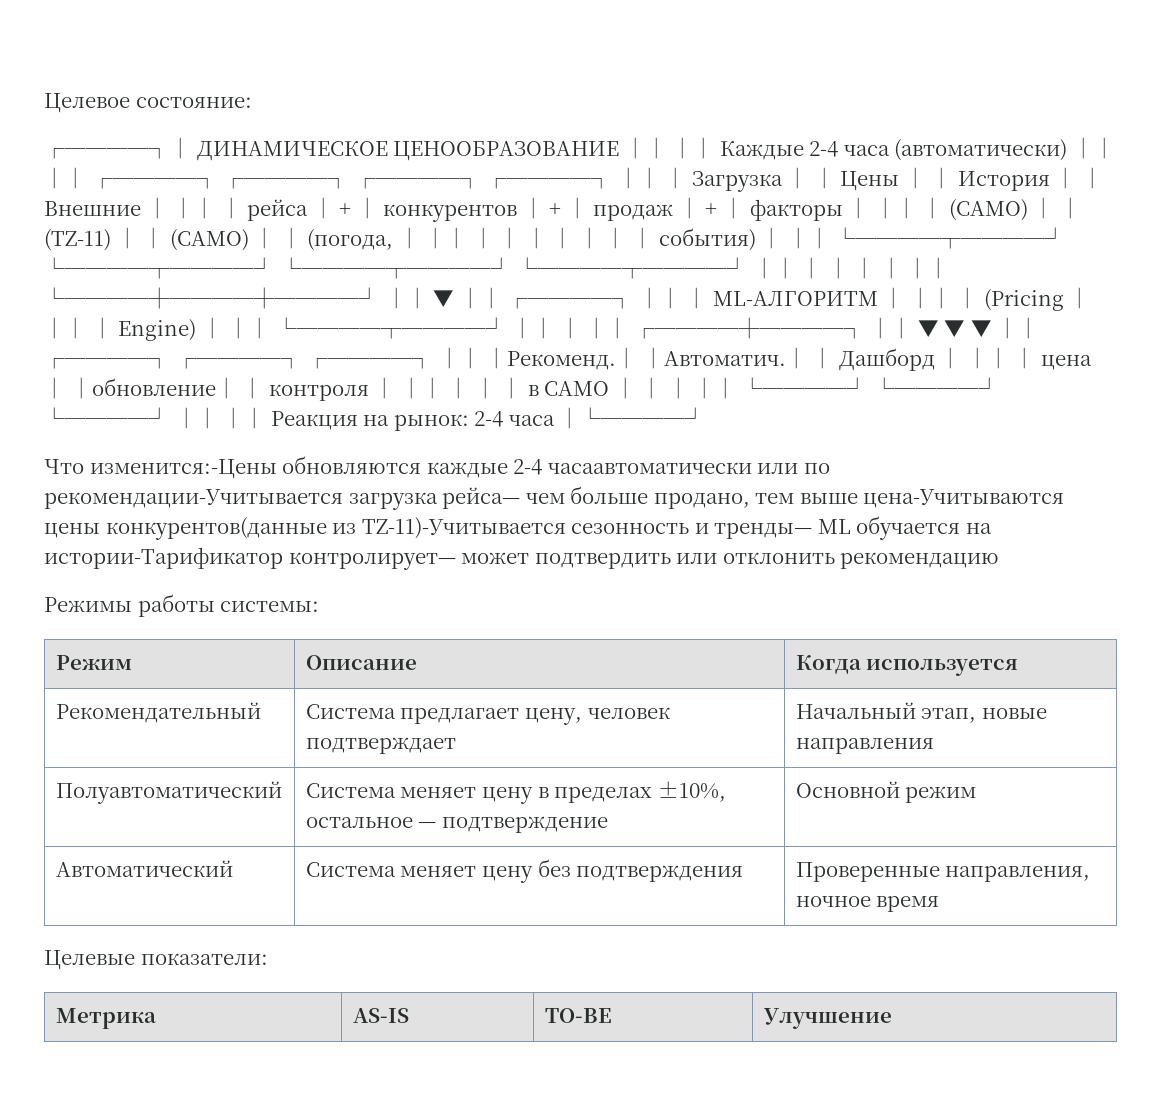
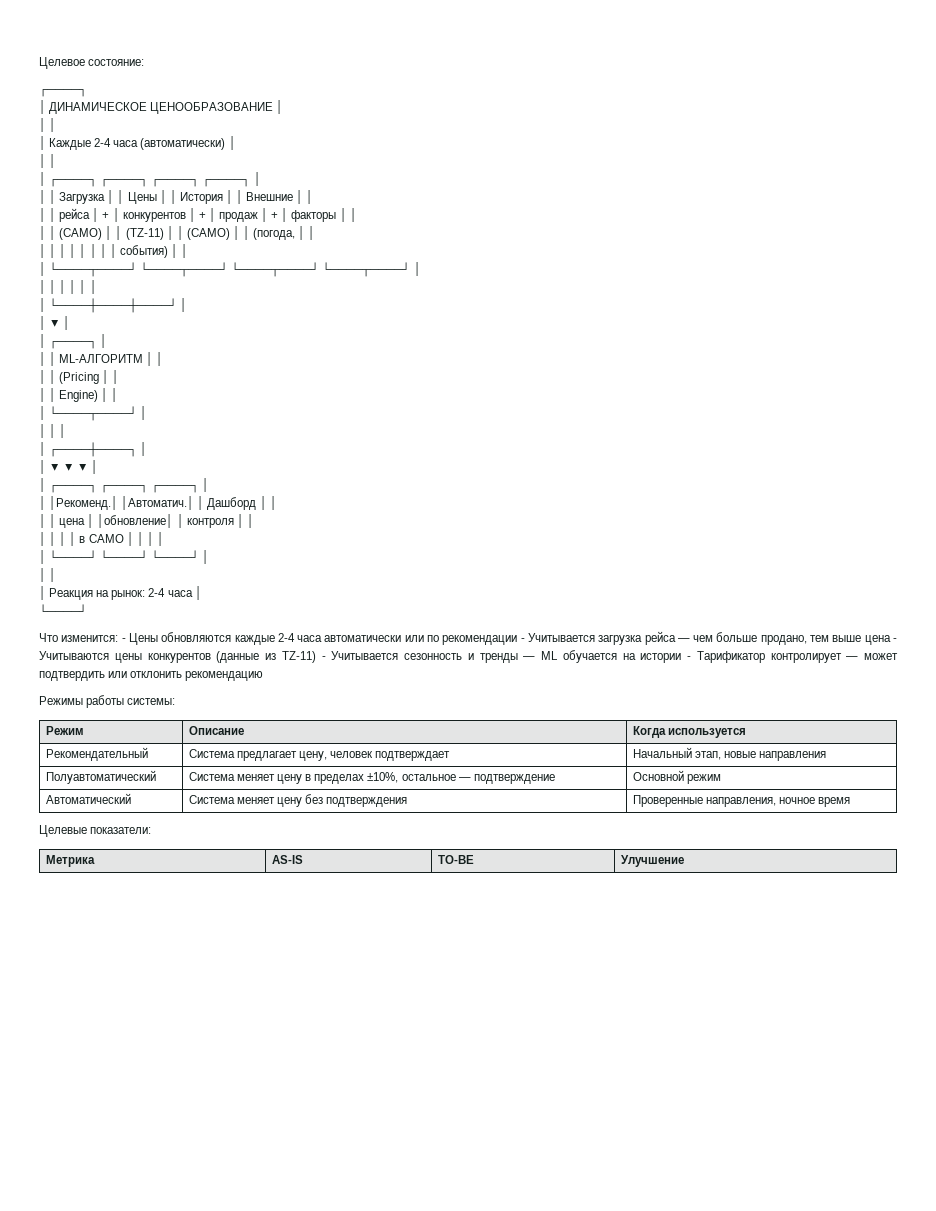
[44,137,1115,161] [44,167,86,189] ┌────┐│ ДИНАМИЧЕСКОЕ ЦЕНООБРАЗОВАНИЕ ││ ││ Каждые 2-4 часа (автоматически) ││ ││ -> [39,89,87,97] [39,100,284,114] [39,118,57,132] [39,136,236,150] [39,154,57,168] [39,172,46,186] ┌────┐ // │ ДИНАМИЧЕСКОЕ ЦЕНООБРАЗОВАНИЕ │ // │ │ // │ Каждые 2-4 часа (автоматически) │ // │ │ // │
[617,167,660,189] ││ -> [253,172,261,186] [39,190,46,204] │ // │
[173,197,216,219] ││ -> [306,190,314,204] [39,208,46,222] │ // │
[874,197,917,219] ││ -> [349,208,357,222] [39,226,46,240] │ // │
[425,227,468,249] ││ -> [308,226,316,240] [39,244,46,258] │ // │
[787,227,830,249] ││ -> [181,244,189,258] [39,262,46,276] │ // │
[753,257,950,279] [44,287,681,309] ││ │ │ │ │ ││ └────┼────┼────┘ ││ ▼ ││ ┌────┐ ││ -> [413,262,421,276] [39,280,97,294] [39,298,188,313] [39,316,71,330] [39,334,108,349] [39,352,46,366] │ // │ │ │ │ │ │ // │ └────┼────┼────┘ │ // │ ▼ │ // │ ┌────┐ │ // │
[909,287,952,309] ││ -> [156,352,164,366] [39,370,46,384] │ // │
[44,317,86,339] ││ -> [112,370,120,384] [39,388,46,402] │ // │
[228,317,913,339] ││ └────┬────┘ ││ │ ││ ┌────┼────┐ ││ -> [111,388,119,402] [39,406,148,421] [39,424,67,438] [39,442,148,457] [39,460,46,474] │ // │ └────┬────┘ │ // │ │ │ // │ ┌────┼────┐ │ // │
[997,317,1040,339] [44,347,481,369] ││ ┌────┐ ┌────┐ ┌────┐ ││ -> [91,460,99,474] [39,478,210,493] [39,496,46,510] │ // │ ┌────┐ ┌────┐ ┌────┐ │ // │
[966,347,1009,369] ││ -> [269,496,277,510] [39,514,46,528] │ // │
[400,377,443,399] ││ -> [246,514,254,528] [39,532,46,546] │ // │
[694,377,737,399] ││ -> [156,532,164,546] [39,550,46,564] │ // │
[175,407,266,429] ││ ││ -> [202,550,210,564] [39,568,57,582] [39,586,46,600] │ // │ │ // │
[559,407,707,429] │└────┘ -> [194,586,202,600] [39,604,87,615] │ // └────┘
[89,456,830,479] [44,487,521,510] изменится:-Цены обновляются каждые 2-4 часаавтоматически или по рекомендации-Учитывается загрузка рейса— -> [61,631,690,645] изменится: - Цены обновляются каждые 2-4 часа автоматически или по рекомендации - Учитывается загрузка рейса —
[863,489,1065,508] [44,516,992,540] [44,547,456,570] цена-Учитываются цены конкурентов(данные из TZ-11)-Учитывается сезонность и тренды— ML обучается на истории-Тарификатор контролирует— -> [864,635,898,645] [39,650,859,663] цена - Учитываются цены конкурентов (данные из TZ-11) - Учитывается сезонность и тренды — ML обучается на истории - Тарификатор контролирует —

